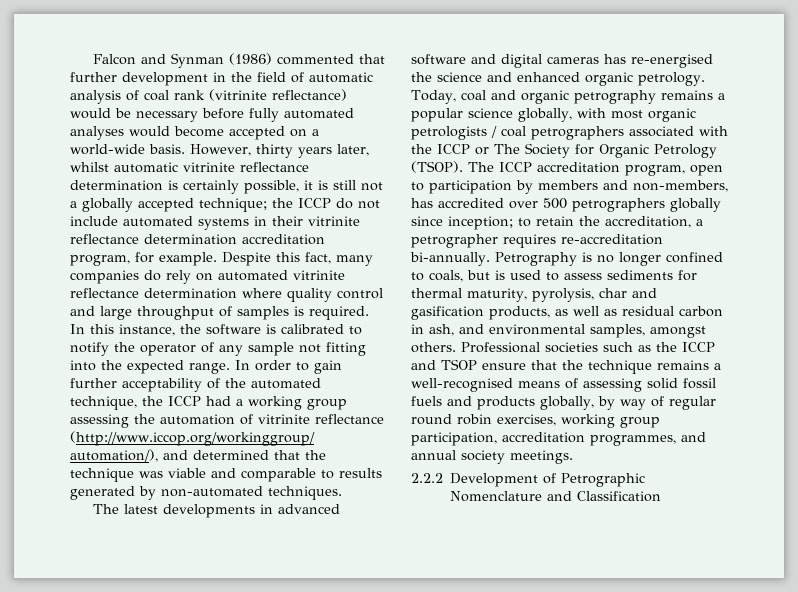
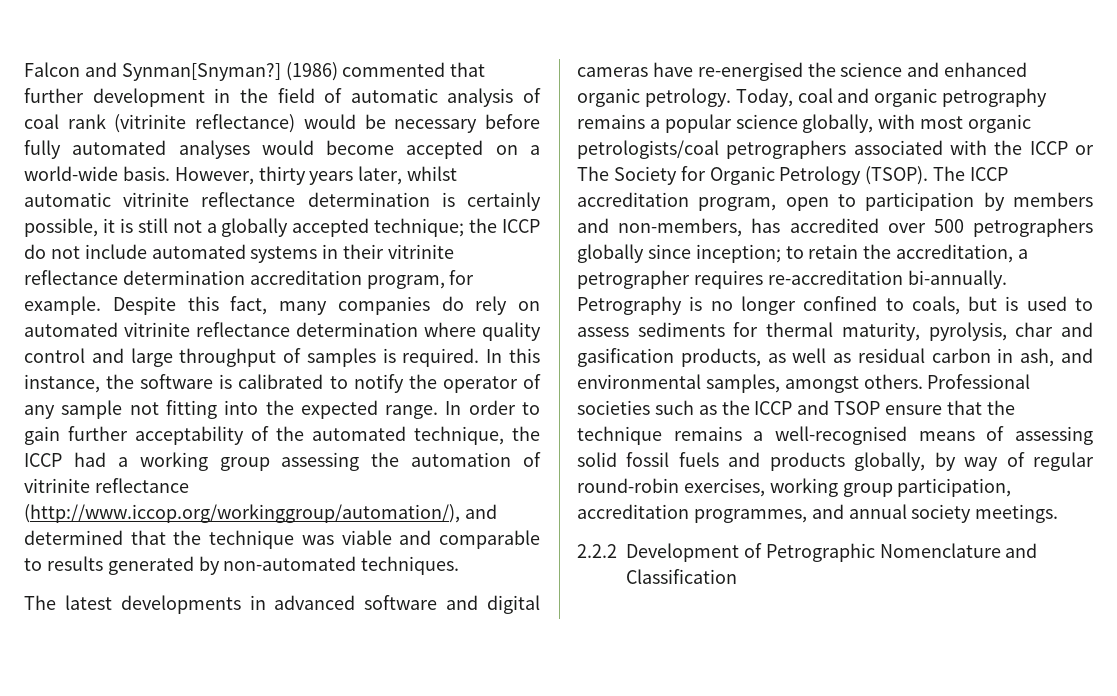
[170,53,224,68] Synman -> [121,63,281,81] Synman[Snyman?]
[604,54,626,64] has -> [652,62,693,77] have
[411,126,526,140] petrologists / coal -> [577,140,719,159] petrologists/coal
[411,414,492,425] round robin -> [577,478,679,493] round-robin

